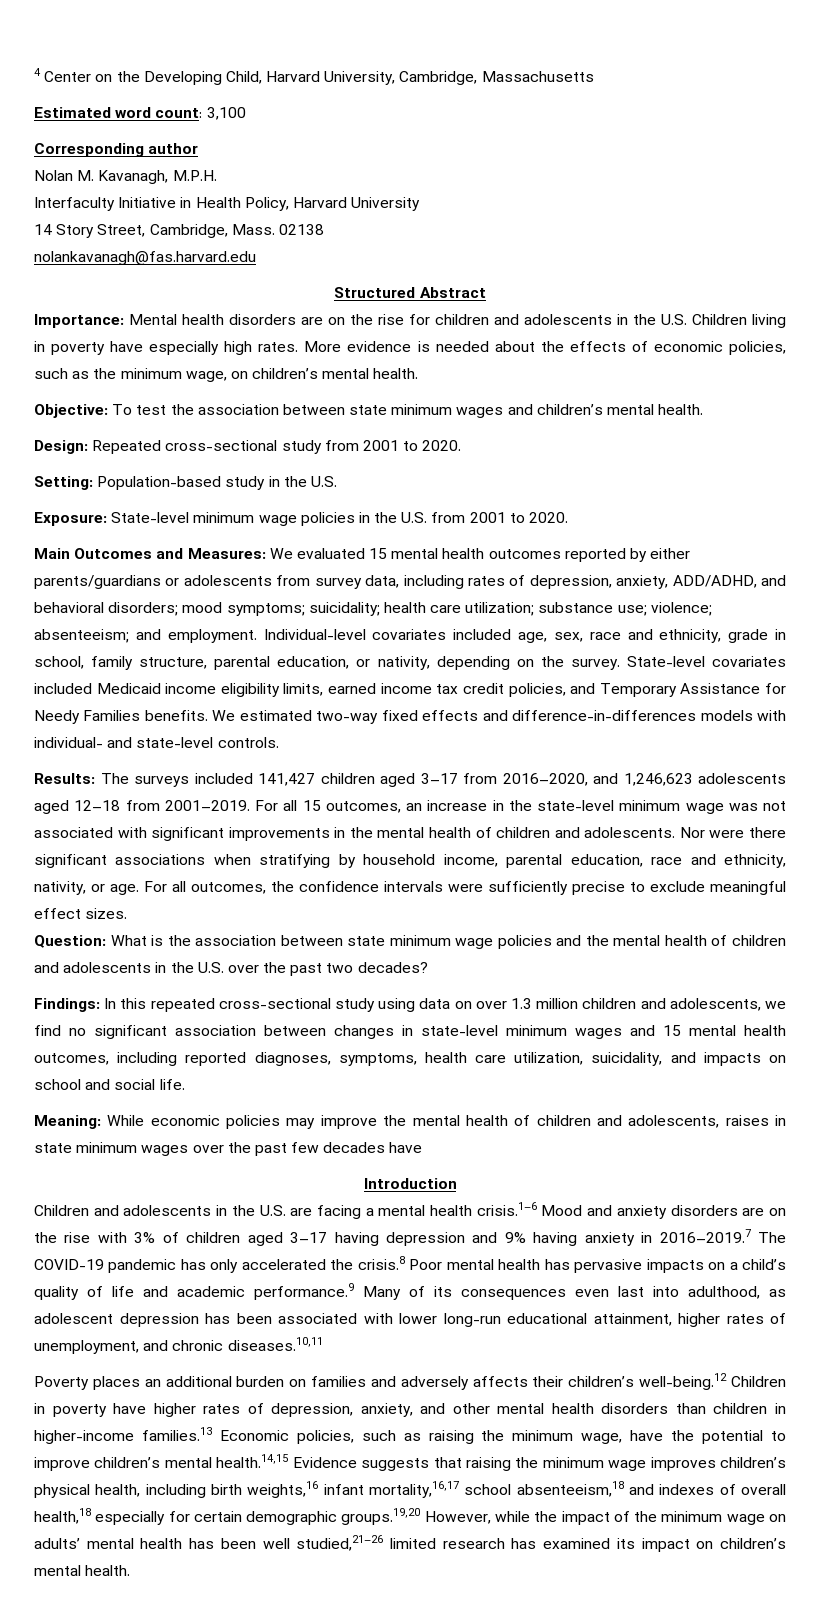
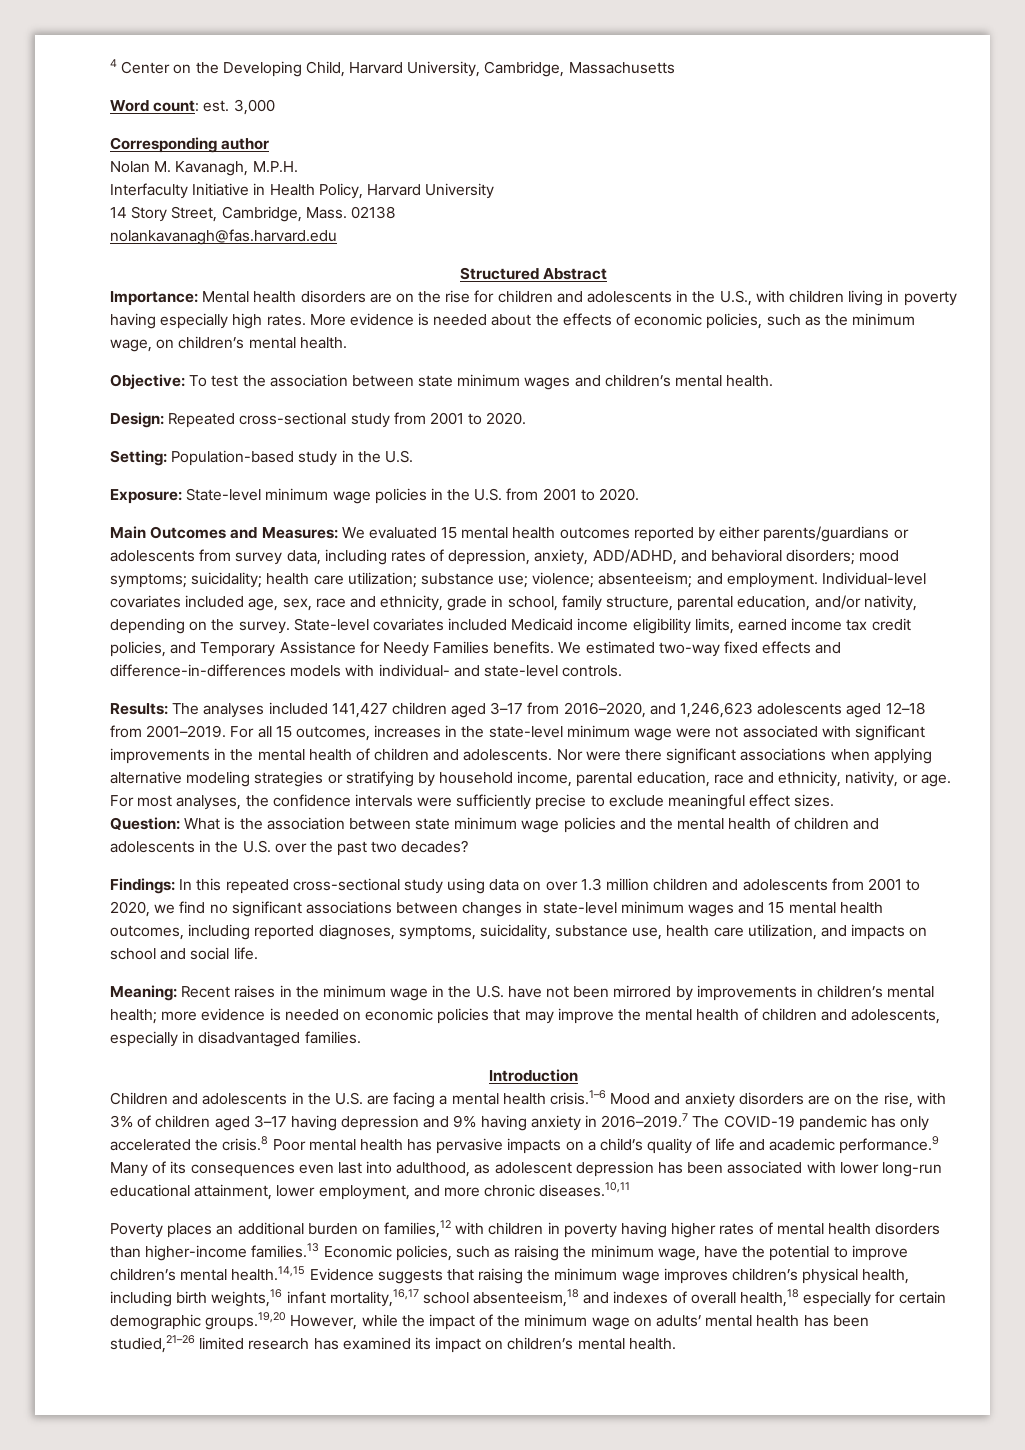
[34,107,246,120] Estimated word count: 3,100 -> [110,99,275,115] Word count: est. 3,000
[661,314,747,325] U.S. Children -> [719,290,844,306] U.S., with children
[110,341,144,352] have -> [110,313,156,329] having
[356,659,371,667] or -> [814,595,861,609] and/or
[134,776,189,787] surveys -> [203,703,265,718] analyses
[406,800,488,811] an increase -> [374,725,442,738] increases
[728,803,758,811] was -> [676,728,712,738] were
(251, 859) none -> [873,748,932,764] [110,771,343,787] applying alternative modeling strategies or
[172,881,266,894] all outcomes, -> [137,795,242,810] most analyses,
[669,998,761,1011] adolescents, -> [742,878,921,891] [110,901,150,917] adolescents from 2001 to 2020,
[175,1025,256,1036] association -> [305,901,392,914] associations
(417, 1059) none -> [479,924,663,940] suicidality, substance use,
[591,1052,663,1066] suicidality, -> (817, 932) none
[107,1115,145,1126] While -> [181,985,935,1001] [110,1008,361,1024] Recent raises in the minimum wage in the U.S. have not been mirrored by improvements in children’s mental health; more evidence is needed on
(281, 1122) none -> [493,1009,521,1021] that
[725,1115,786,1126] [34,1142,423,1156] raises in state minimum wages over the past few decades have -> [110,1031,361,1047] especially in disadvantaged families.
[64,1232,91,1243] rise -> [883,1092,913,1108] rise,
[678,1313,786,1327] [34,1340,169,1354] higher rates of unemployment, and -> [276,1185,480,1200] lower employment, and more
[311,1373,786,1390] [34,1403,490,1417] families and adversely affects their children’s well-being.12 Children in poverty have higher rates of depression, anxiety, and other -> [384,1220,773,1238] families,12 with children in poverty having higher rates of
[713,1403,786,1414] children in -> (141, 1252) none
[262,1538,290,1549] well -> (869, 1321) none

